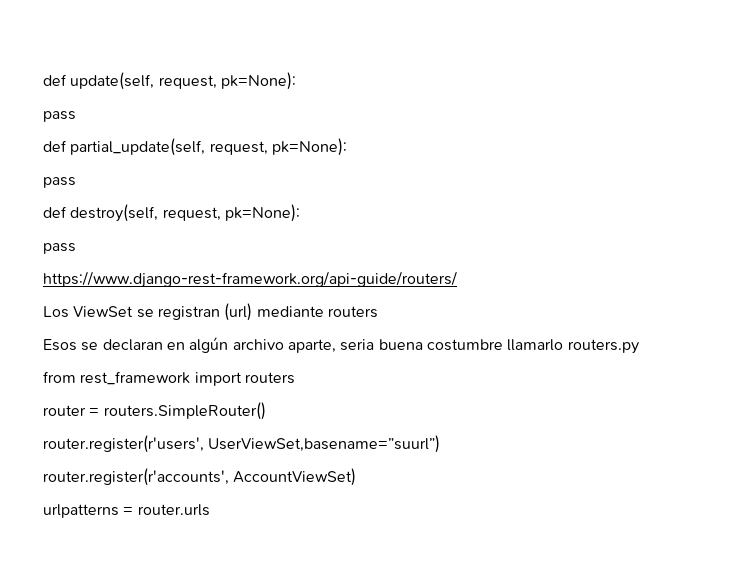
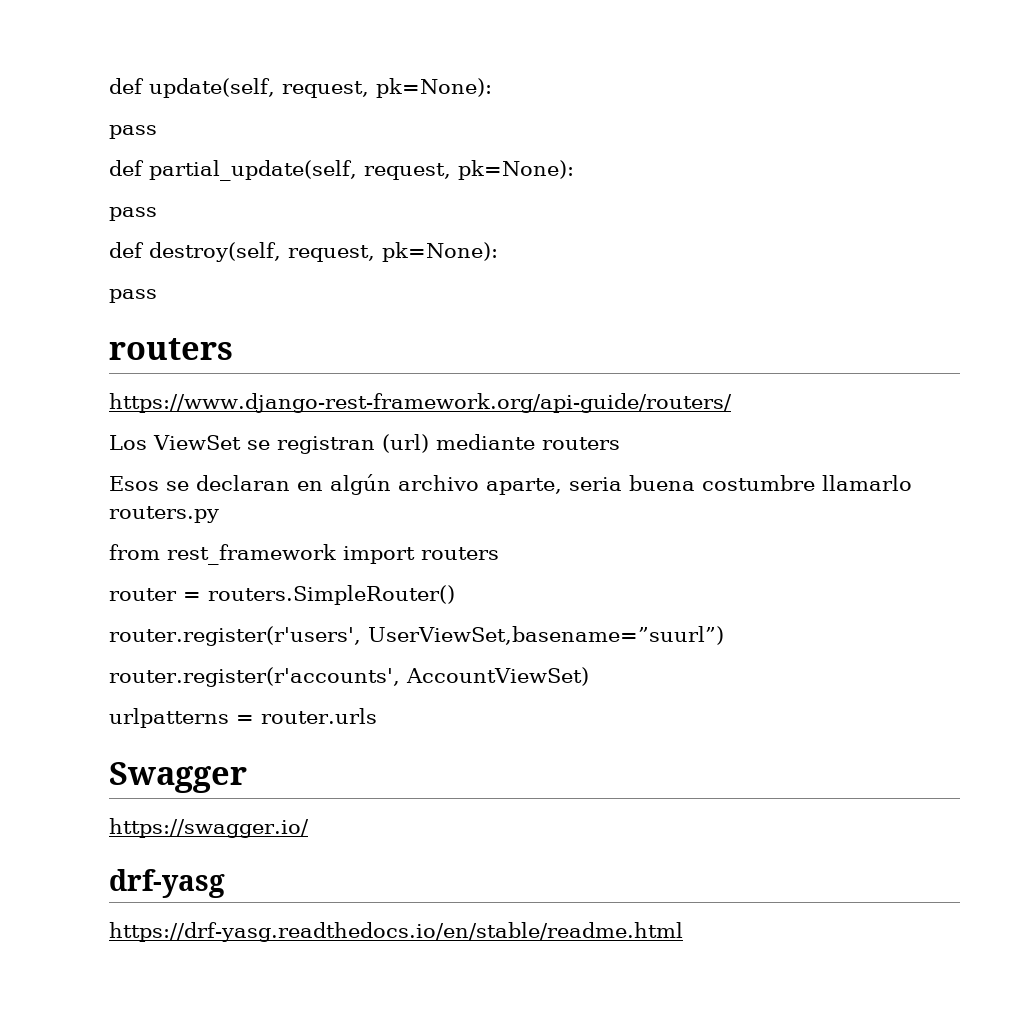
(76, 248) none -> [109,338,233,360] // routers
(210, 510) none -> [109,762,247,793] [109,818,309,838] [109,869,225,898] [109,922,683,942] // Swagger // https://swagger.io/ // drf-yasg // https://drf-yasg.readthedocs.io/en/stable/readme.html

